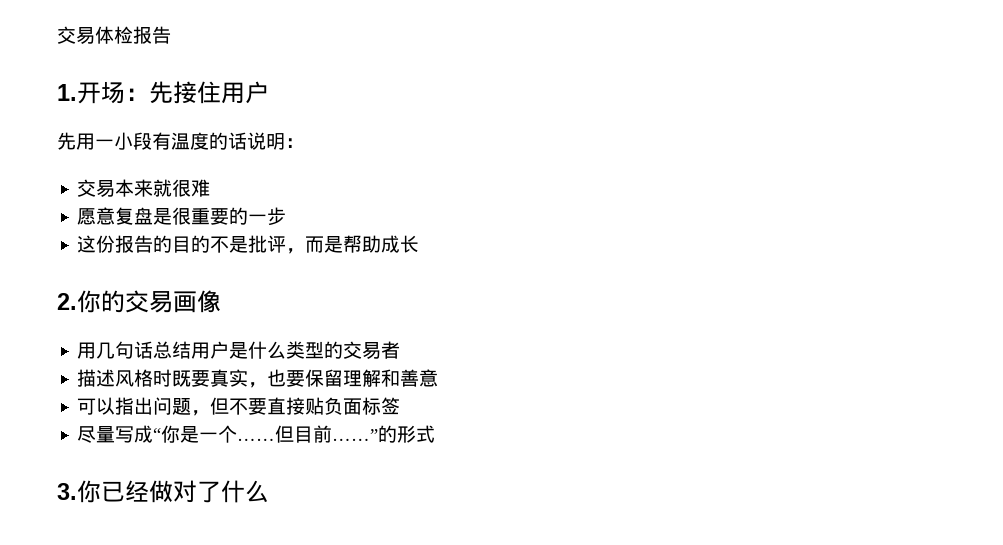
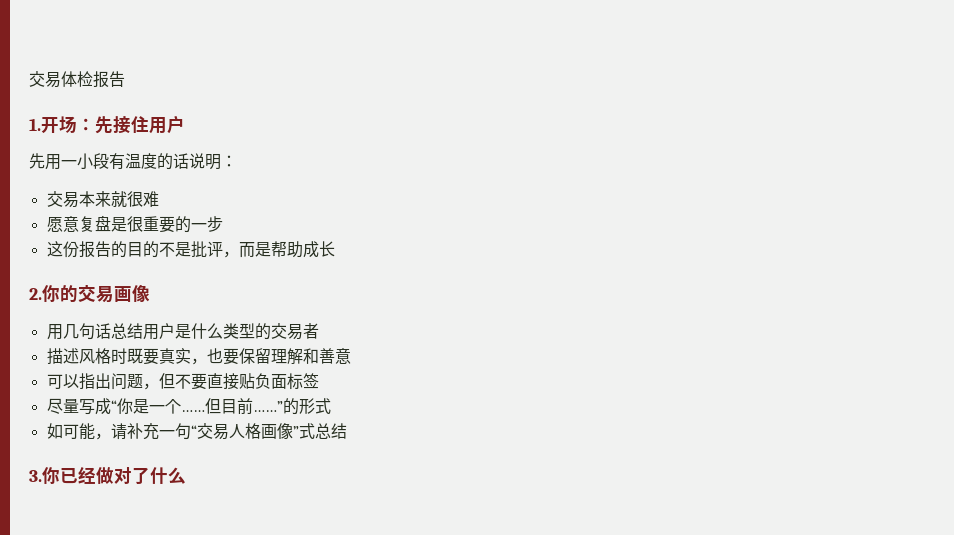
(436, 434) none -> [46,423,347,440] // 如可能，请补充一句“交易人格画像”式总结

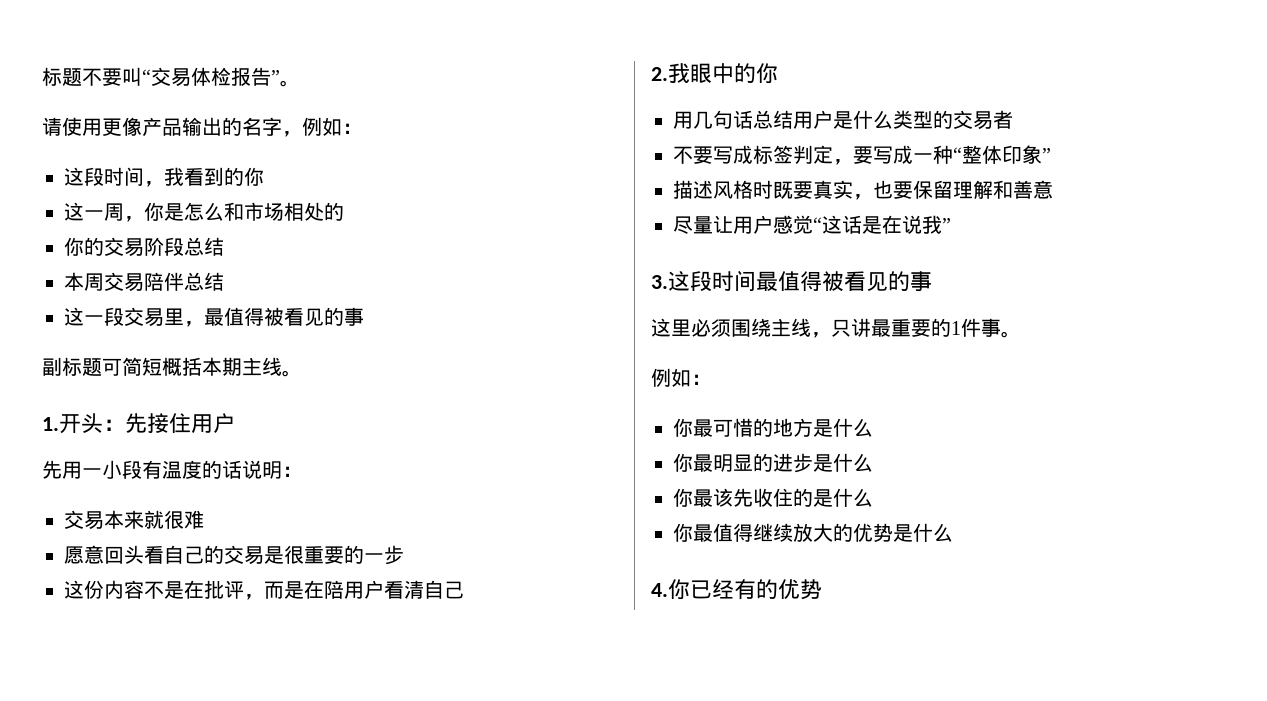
(29, 79) none -> [42,67,151,86] 标题不要叫“
(125, 79) none -> [271,70,300,87] [42,117,362,137] [64,167,264,187] [64,202,344,222] [64,237,224,257] [64,272,224,292] [64,307,364,327] [42,357,302,377] ”。 // 请使用更像产品输出的名字，例如： // 这段时间，我看到的你 // 这一周，你是怎么和市场相处的 // 你的交易阶段总结 // 本周交易陪伴总结 // 这一段交易里，最值得被看见的事 // 副标题可简短概括本期主线。
[59,116,77,133] 场 -> [81,413,103,433] 头
[78,215,111,232] 复盘 -> [104,545,264,565] 回头看自己的交易
[78,241,335,258] 报告的目的不是批评，而是帮助成长 -> [104,580,464,600] 内容不是在批评，而是在陪用户看清自己
[42,285,150,303] 你的交易画像 -> [668,63,778,84] 我眼中的你
(319, 331) none -> [673,145,1051,165] // 不要写成标签判定，要写成一种“整体印象”
[46,373,319,390] [46,398,331,415] [46,423,347,440] [29,467,186,484] 可以指出问题，但不要直接贴负面标签 // 尽量写成“你是一个……但目前……”的形式 // 如可能，请补充一句“交易人格画像”式总结 // 3.你已经做对了什么 -> [673,215,951,234] [651,270,932,292] [651,318,1021,338] [651,368,711,387] [673,418,873,437] [673,453,873,473] [673,488,873,507] [673,523,953,542] [651,579,822,600] 尽量让用户感觉“这话是在说我” // 3.这段时间最值得被看见的事 // 这里必须围绕主线，只讲最重要的1件事。 // 例如： // 你最可惜的地方是什么 // 你最明显的进步是什么 // 你最该先收住的是什么 // 你最值得继续放大的优势是什么 // 4.你已经有的优势

